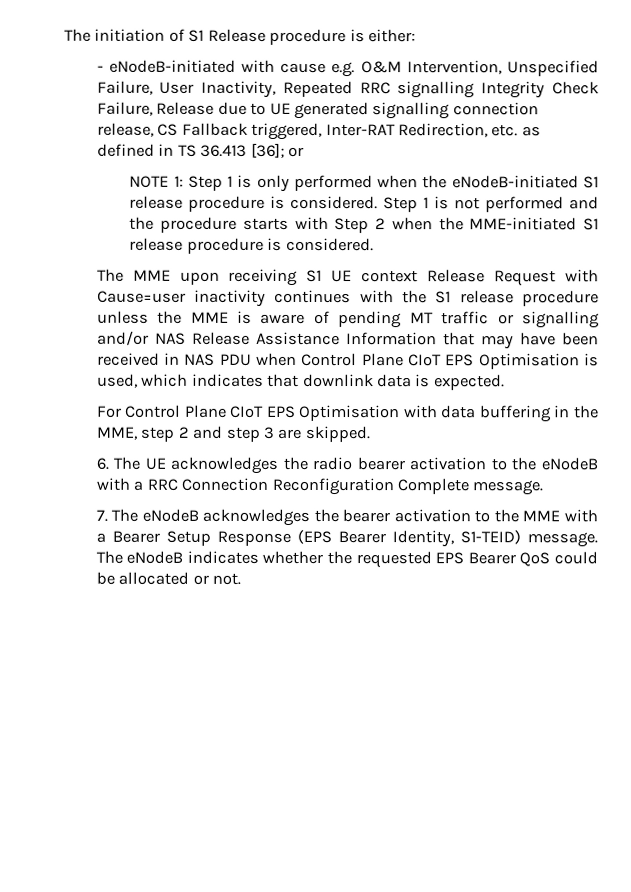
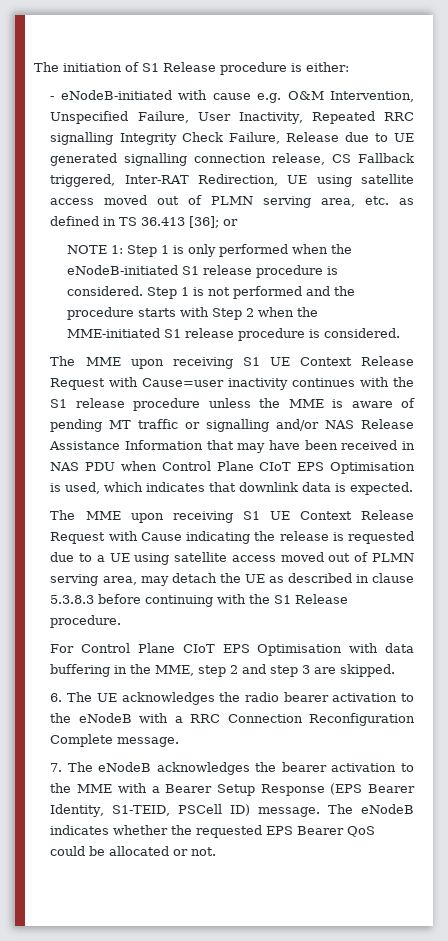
(488, 130) none -> [287,174,414,187] [50,195,356,208] UE using satellite access moved out of PLMN serving area,
[361,270,419,283] context -> [299,357,352,366] Context
(505, 382) none -> [50,510,414,523] [50,531,414,544] [50,552,414,565] [50,573,414,586] [50,594,349,607] [50,615,122,628] // The MME upon receiving S1 UE Context Release Request with Cause indicating the release is requested due to a UE using satellite access moved out of PLMN serving area, may detach the UE as described in clause 5.3.8.3 before continuing with the S1 Release procedure.
[459,530,521,545] S1-TEID) -> [112,804,251,816] S1-TEID, PSCell ID)

